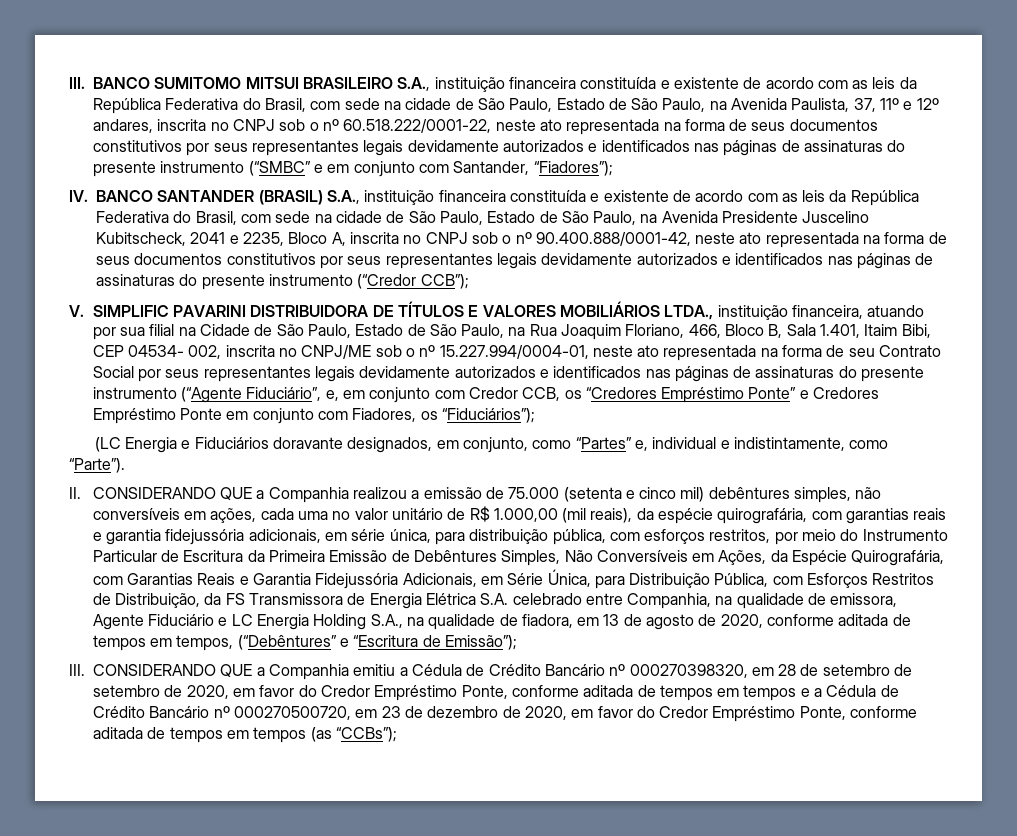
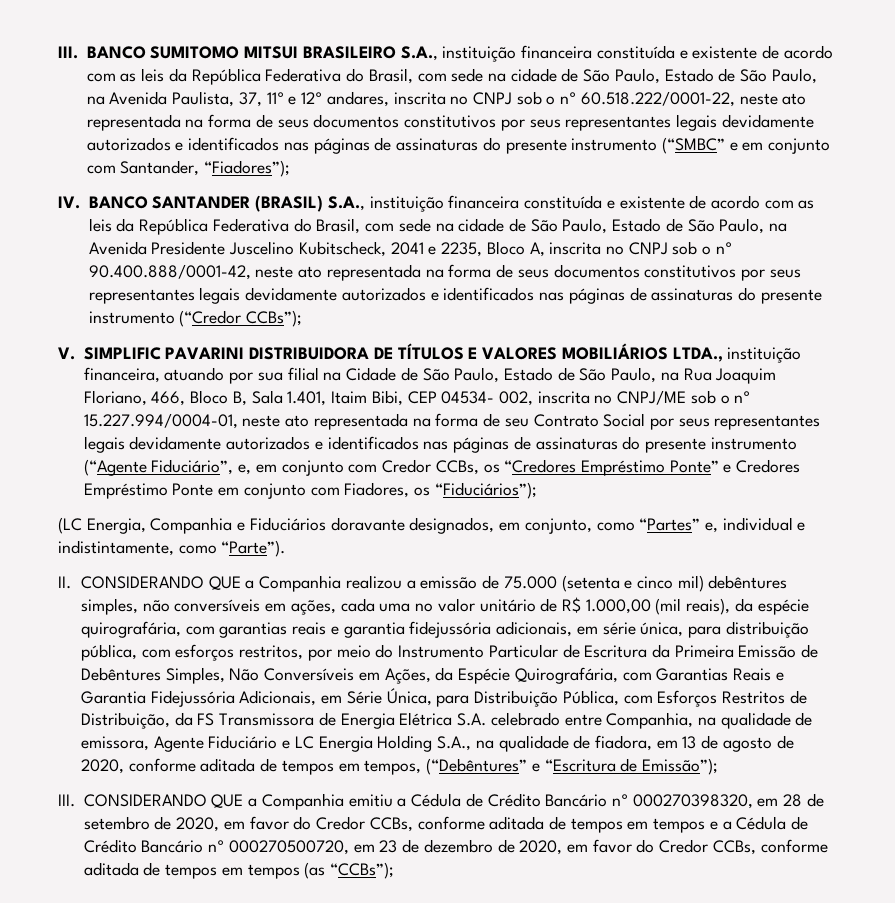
[420,274,469,289] CCB”); -> [246,310,303,327] CCBs”);
[522,387,561,401] CCB, -> [435,460,479,475] CCBs,
[125,437,178,453] Energia -> [86,517,233,534] Energia, Companhia
[93,685,508,701] setembro de 2020, em favor do Credor Empréstimo Ponte, -> [176,816,413,832] 2020, em favor do Credor CCBs,
[712,706,846,722] Empréstimo Ponte, -> [712,840,756,855] CCBs,

